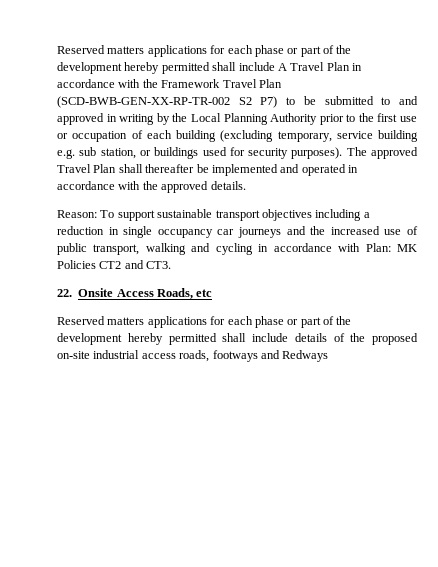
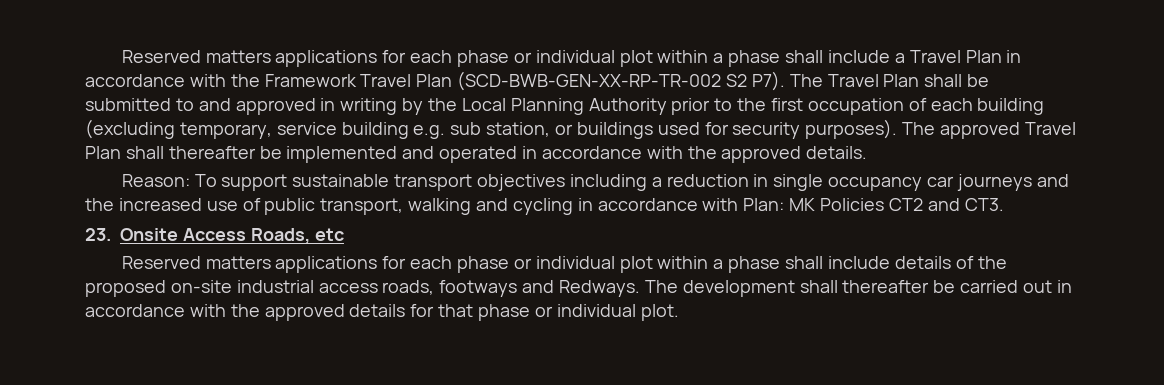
[57,45,352,57] [57,62,287,74] Reserved matters applications for each phase or part of the development hereby permitted shall include A -> [121,50,905,67] Reserved matters applications for each phase or individual plot within a phase shall include a
[260,96,296,108] P7) to -> [751,71,963,91] P7). The Travel Plan shall
[399,116,417,122] [57,133,68,139] use or -> (804, 104) none
[57,289,72,297] 22. -> [85,228,111,241] 23.
[300,316,352,328] [57,333,217,345] part of the development hereby permitted -> [535,256,781,273] individual plot within a phase
[282,350,329,362] Redways -> [559,280,1072,297] [85,304,679,321] Redways. The development shall thereafter be carried out in accordance with the approved details for that phase or individual plot.

